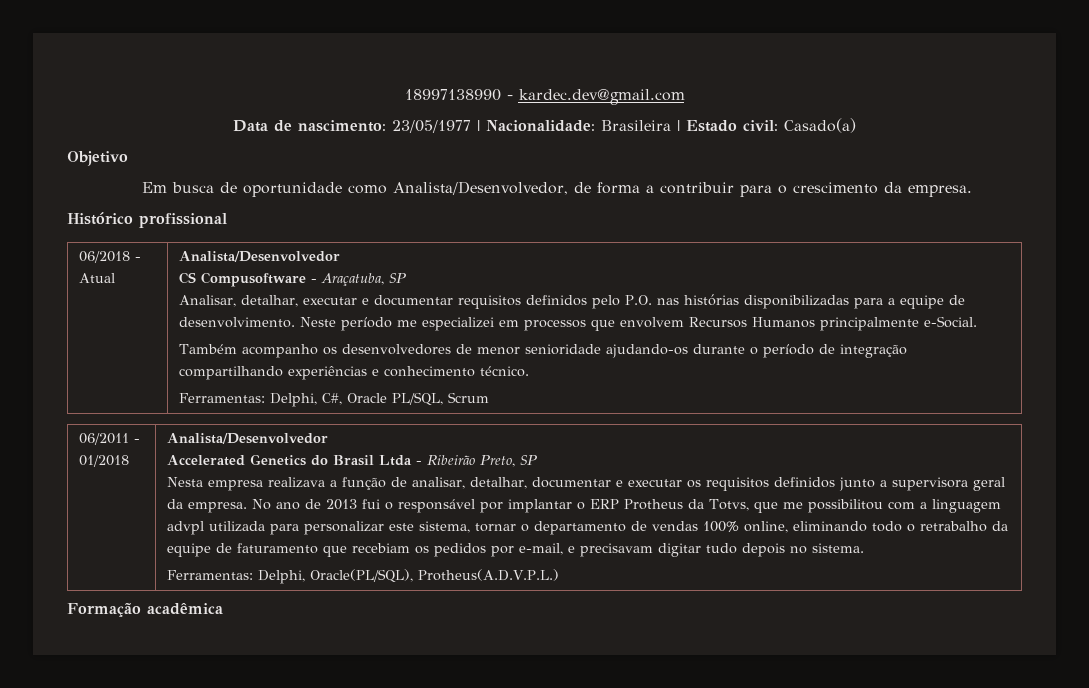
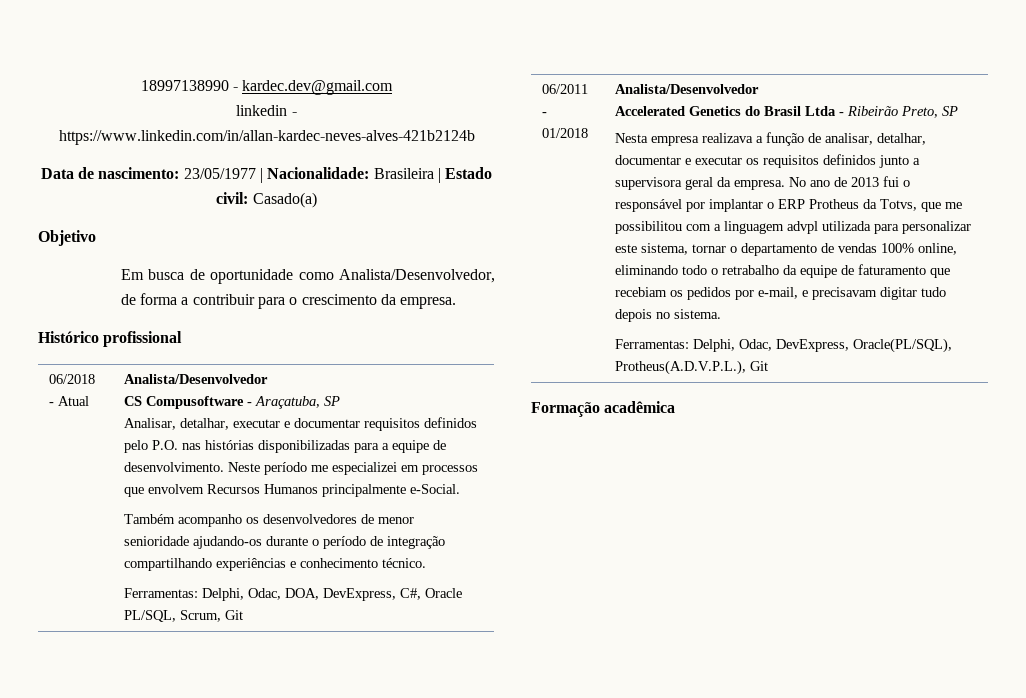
(685, 97) none -> [236,105,297,116] [58,130,475,145] // linkedin - https://www.linkedin.com/in/allan-kardec-neves-alves-421b2124b
(318, 400) none -> [248,588,397,601] Odac, DOA, DevExpress,
[448,392,490,403] Scrum -> [180,610,244,622] Scrum, Git
[310,569,560,583] Oracle(PL/SQL), Protheus(A.D.V.P.L.) -> [739,338,953,353] [615,360,769,375] Odac, DevExpress, Oracle(PL/SQL), Protheus(A.D.V.P.L.), Git

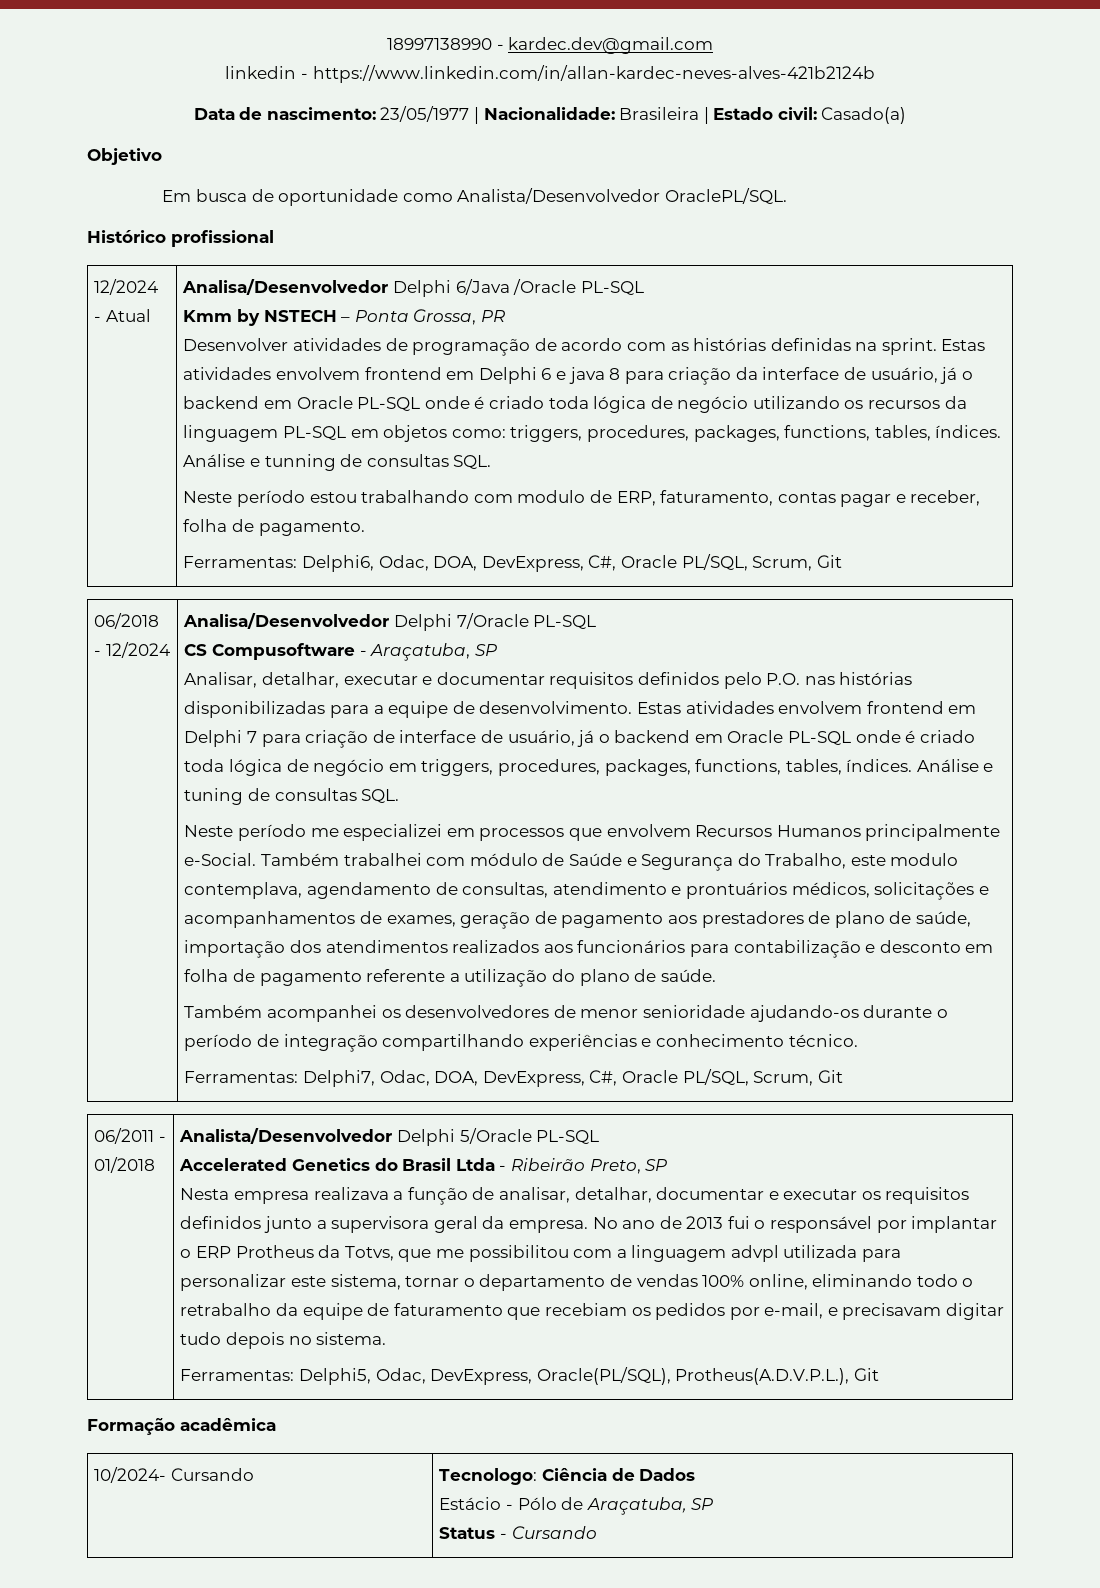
[339,269,496,283] [120,293,457,309] Analista/Desenvolvedor, de forma a contribuir para o crescimento da empresa. -> [457,188,787,205] Analista/Desenvolvedor OraclePL/SQL.
[49,374,96,384] 06/2018 -> [94,279,159,295] 12/2024
[124,374,269,384] Analista/Desenvolvedor -> [182,279,644,297] [183,309,505,326] [183,338,986,356] [183,367,973,385] [183,396,967,413] [183,425,1002,442] [183,454,492,471] [183,490,981,507] [183,519,365,536] [183,554,842,572] [94,613,160,629] [94,642,170,658] [183,613,597,631] Analisa/Desenvolvedor Delphi 6/Java /Oracle PL-SQL // Kmm by NSTECH – Ponta Grossa, PR // Desenvolver atividades de programação de acordo com as histórias definidas na sprint. Estas atividades envolvem frontend em Delphi 6 e java 8 para criação da interface de usuário, já o backend em Oracle PL-SQL onde é criado toda lógica de negócio utilizando os recursos da linguagem PL-SQL em objetos como: triggers, procedures, packages, functions, tables, índices. Análise e tunning de consultas SQL. // Neste período estou trabalhando com modulo de ERP, faturamento, contas pagar e receber, folha de pagamento. // Ferramentas: Delphi6, Odac, DOA, DevExpress, C#, Oracle PL/SQL, Scrum, Git // 06/2018 - 12/2024 | Analisa/Desenvolvedor Delphi 7/Oracle PL-SQL
(225, 467) none -> [636,701,977,714] [184,730,975,748] [184,759,994,776] [184,788,400,805] Estas atividades envolvem frontend em Delphi 7 para criação de interface de usuário, já o backend em Oracle PL-SQL onde é criado toda lógica de negócio em triggers, procedures, packages, functions, tables, índices. Análise e tuning de consultas SQL. //
[124,514,243,527] // Também acompanho -> [260,853,959,871] [184,882,989,900] [184,911,971,929] [184,940,994,958] [184,969,716,987] [184,1005,377,1022] Também trabalhei com módulo de Saúde e Segurança do Trabalho, este modulo contemplava, agendamento de consultas, atendimento e prontuários médicos, solicitações e acompanhamentos de exames, geração de pagamento aos prestadores de plano de saúde, importação dos atendimentos realizados aos funcionários para contabilização e desconto em folha de pagamento referente a utilização do plano de saúde. // Também acompanhei
[202,588,245,601] Delphi, -> [302,1070,375,1087] Delphi7,
(760, 89) none -> [396,1128,600,1146] Delphi 5/Oracle PL-SQL
[693,339,736,352] Delphi, -> [298,1368,371,1385] Delphi5,
(676, 407) none -> [94,1467,254,1483] [439,1468,696,1485] [439,1497,714,1515] [439,1526,597,1539] // 10/2024- Cursando | Tecnologo: Ciência de Dados // Estácio - Pólo de Araçatuba, SP // Status - Cursando

